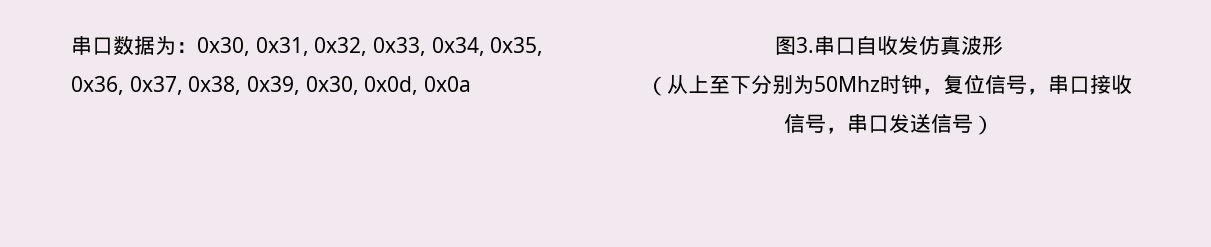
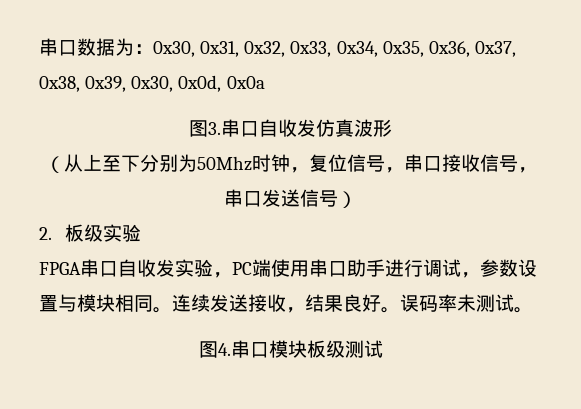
(994, 125) none -> [39,224,142,242] [39,259,537,278] [39,294,533,313] [198,340,383,358] // 2.板级实验 // FPGA串口自收发实验，PC端使用串口助手进行调试，参数设置与模块相同。连续发送接收，结果良好。误码率未测试。 // 图4.串口模块板级测试

